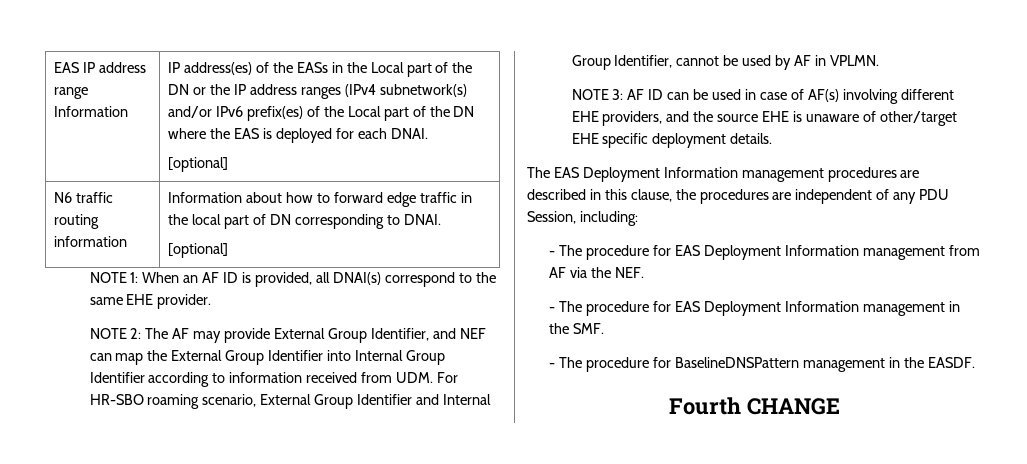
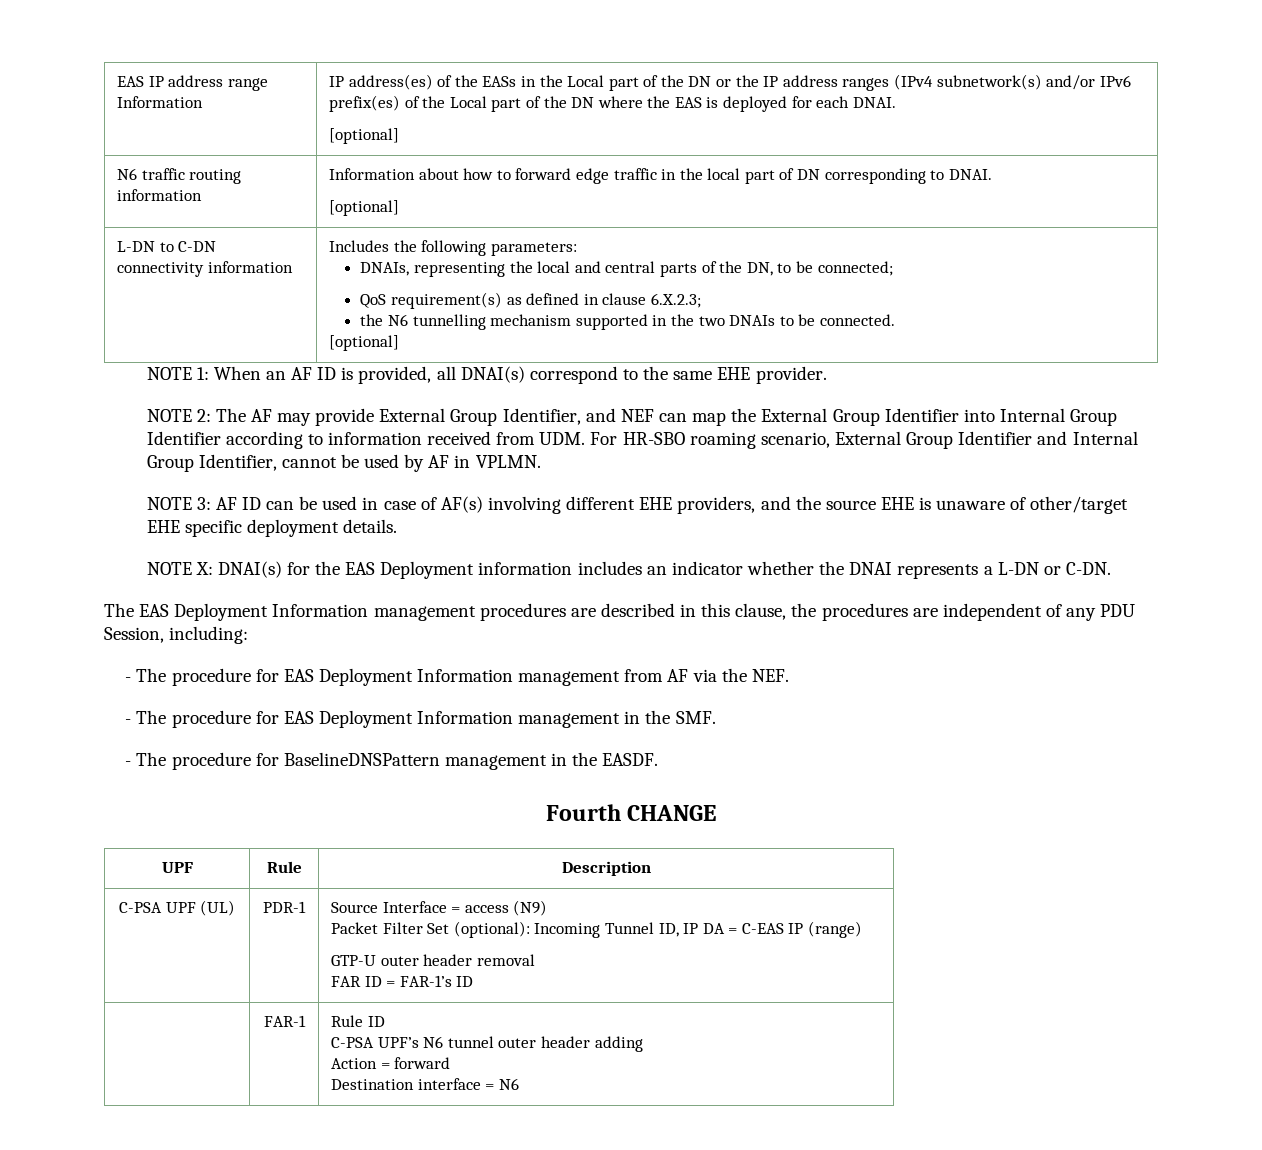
(229, 250) none -> [116,241,217,252] [116,261,293,277] [328,240,577,256] [360,261,893,277] [360,292,702,309] [360,314,895,330] [328,335,399,351] // L-DN to C-DN connectivity information | Includes the following parameters: // DNAIs, representing the local and central parts of the DN, to be connected; // QoS requirement(s) as defined in clause 6.X.2.3; // the N6 tunnelling mechanism supported in the two DNAIs to be connected. // [optional]
(773, 138) none -> [146,561,1111,579] // NOTE X: DNAI(s) for the EAS Deployment information includes an indicator whether the DNAI represents a L-DN or C-DN.
(840, 406) none -> [161,862,193,873] [266,861,302,873] [561,861,651,876] [118,900,236,916] [263,901,306,913] [330,900,548,916] [330,921,863,938] [330,954,535,966] [330,975,474,987] [263,1015,306,1027] [330,1015,385,1027] [330,1036,643,1052] [330,1057,451,1069] [330,1078,519,1090] // UPF | Rule | Description // C-PSA UPF (UL) | PDR-1 | Source Interface = access (N9) // Packet Filter Set (optional): Incoming Tunnel ID, IP DA = C-EAS IP (range) // GTP-U outer header removal // FAR ID = FAR-1’s ID // | FAR-1 | Rule ID // C-PSA UPF’s N6 tunnel outer header adding // Action = forward // Destination interface = N6

